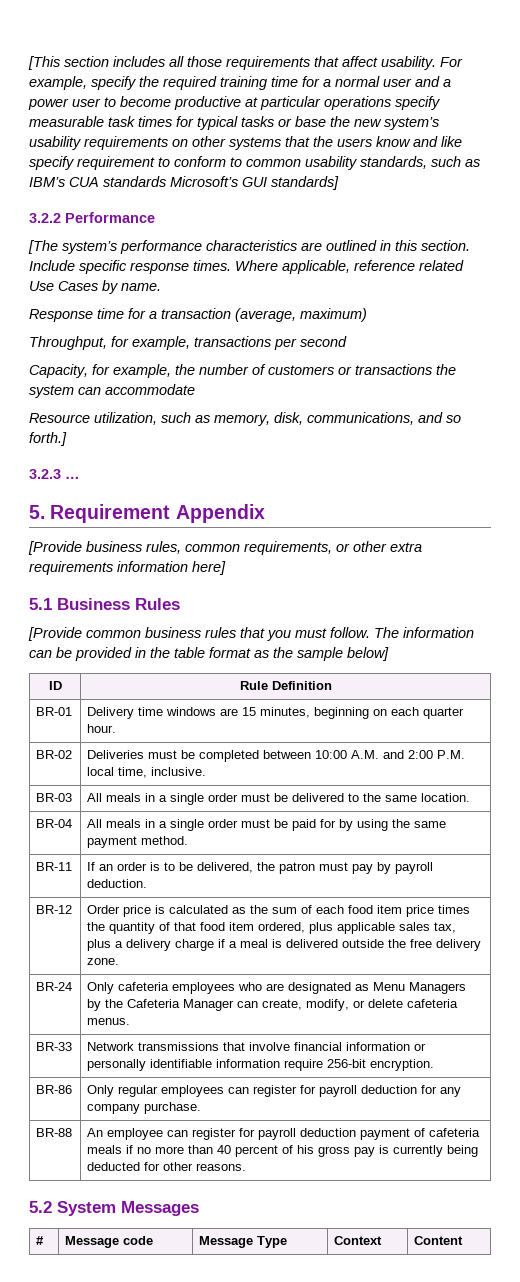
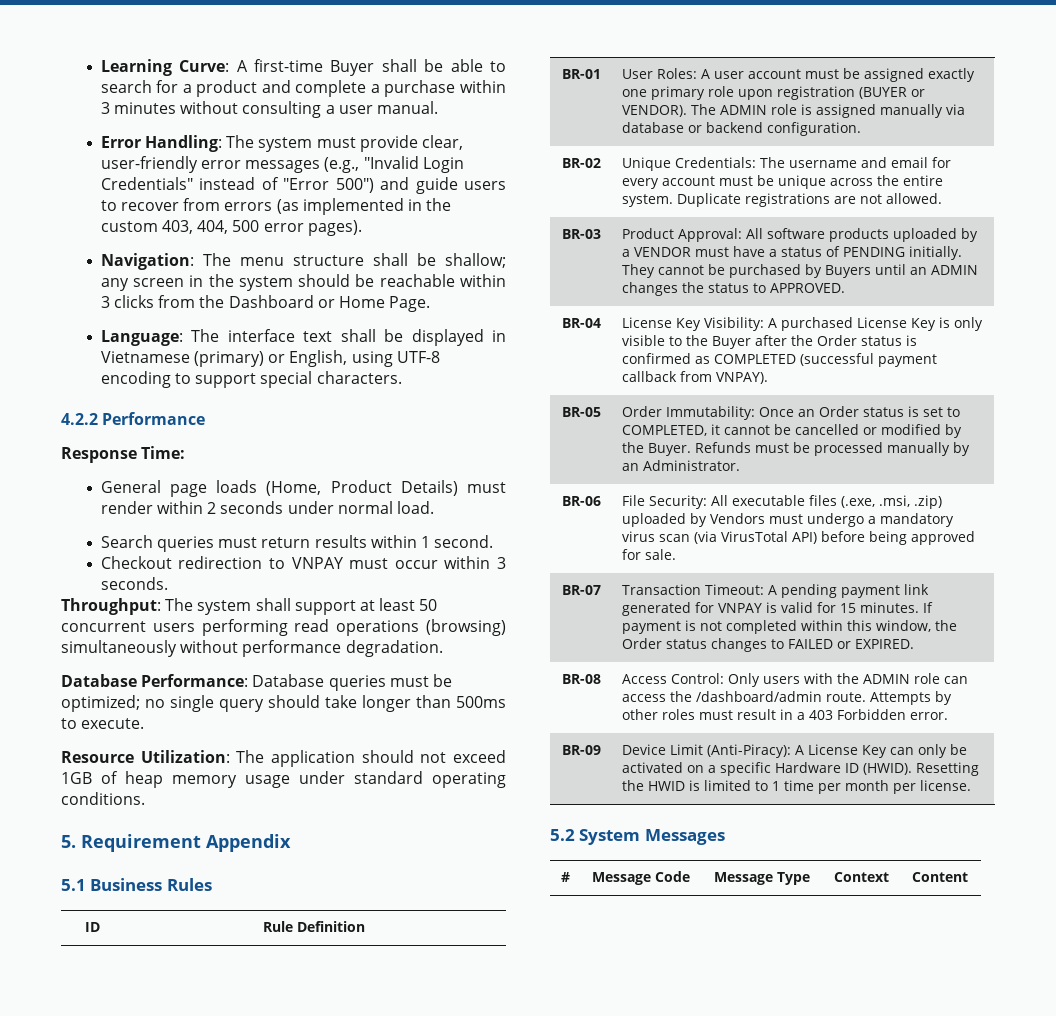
[28,56,463,70] [29,76,451,90] [28,96,440,110] [29,116,439,130] [29,136,462,150] [29,156,480,170] [29,176,339,190] [29,212,155,223] [28,240,470,254] [29,260,464,274] [29,280,161,294] [29,308,367,322] [29,336,347,350] [29,364,456,378] [29,384,195,398] [29,412,461,426] [29,432,67,446] [29,469,80,479] [29,504,265,523] [28,541,422,555] [29,561,226,575] [29,598,180,610] [28,627,474,641] [29,647,389,661] [48,681,62,690] [239,681,332,690] [36,707,73,716] [87,707,465,719] [87,724,117,733] [36,750,73,759] [87,750,466,762] [87,767,207,778] [36,793,73,802] [87,793,471,805] [36,819,73,828] [87,819,447,831] [87,836,189,848] [36,862,73,871] [87,862,434,874] [87,879,148,888] [36,905,73,914] [87,905,471,917] [87,922,457,934] [87,939,482,951] [87,958,120,965] [36,982,73,991] [87,982,467,994] [87,999,459,1011] [87,1018,131,1025] [36,1042,73,1051] [87,1042,427,1051] [87,1059,435,1071] [36,1085,73,1094] [87,1085,462,1097] [87,1102,202,1114] [36,1128,73,1137] [87,1128,481,1140] [87,1145,479,1157] [87,1162,247,1171] [This section includes all those requirements that affect usability. For example, specify the required training time for a normal user and a power user to become productive at particular operations specify measurable task times for typical tasks or base the new system’s usability requirements on other systems that the users know and like specify requirement to conform to common usability standards, such as IBM’s CUA standards Microsoft’s GUI standards] // 3.2.2 Performance // [The system’s performance characteristics are outlined in this section. Include specific response times. Where applicable, reference related Use Cases by name. // Response time for a transaction (average, maximum) // Throughput, for example, transactions per second // Capacity, for example, the number of customers or transactions the system can accommodate // Resource utilization, such as memory, disk, communications, and so forth.] // 3.2.3 … // 5. Requirement Appendix // [Provide business rules, common requirements, or other extra requirements information here] // 5.1 Business Rules // [Provide common business rules that you must follow. The information can be provided in the table format as the sample below] // ID | Rule Definition // BR-01 | Delivery time windows are 15 minutes, beginning on each quarter hour. // BR-02 | Deliveries must be completed between 10:00 A.M. and 2:00 P.M. local time, inclusive. // BR-03 | All meals in a single order must be delivered to the same location. // BR-04 | All meals in a single order must be paid for by using the same payment method. // BR-11 | If an order is to be delivered, the patron must pay by payroll deduction. // BR-12 | Order price is calculated as the sum of each food item price times the quantity of that food item ordered, plus applicable sales tax, plus a delivery charge if a meal is delivered outside the free delivery zone. // BR-24 | Only cafeteria employees who are designated as Menu Managers by the Cafeteria Manager can create, modify, or delete cafeteria menus. // BR-33 | Network transmissions that involve financial information or personally identifiable information require 256-bit encryption. // BR-86 | Only regular employees can register for payroll deduction for any company purchase. // BR-88 | An employee can register for payroll deduction payment of cafeteria meals if no more than 40 percent of his gross pay is currently being deducted for other reasons. -> [100,59,507,76] [100,80,506,97] [100,101,438,118] [100,135,463,152] [100,156,464,173] [100,177,506,194] [100,198,452,215] [100,220,362,236] [100,253,506,270] [100,274,506,291] [100,295,431,312] [100,329,506,346] [100,350,440,367] [100,371,402,388] [61,412,206,425] [61,446,186,463] [100,480,506,497] [100,501,434,514] [100,535,494,552] [100,556,506,569] [100,577,168,590] [61,598,438,615] [61,619,507,636] [61,640,443,657] [61,674,452,691] [61,695,506,712] [61,718,145,729] [61,750,507,767] [61,771,506,788] [61,792,145,805] [61,834,291,852] [61,878,212,891] [84,922,100,932] [263,921,365,932] [561,69,601,79] [621,68,975,82] [621,86,925,100] [621,104,965,118] [621,122,861,136] [561,158,601,168] [621,157,951,171] [621,175,943,189] [621,193,942,207] [561,229,601,239] [621,228,978,242] [621,246,962,260] [621,264,978,278] [621,282,845,296] [561,318,601,328] [621,317,983,331] [621,335,917,349] [621,353,937,367] [621,371,768,384] [561,407,601,417] [621,406,960,420] [621,424,962,438] [621,442,970,456] [621,460,740,471] [561,496,601,506] [621,495,942,509] [621,513,954,527] [621,531,975,545] [621,549,676,560] [561,585,601,595] [621,584,929,598] [621,602,933,616] [621,620,957,634] [621,638,914,652] [561,674,601,684] [621,673,968,687] [621,691,952,705] [621,709,948,720] [561,745,601,755] [621,744,967,758] [621,762,979,776] [621,780,971,794] Learning Curve: A first-time Buyer shall be able to search for a product and complete a purchase within 3 minutes without consulting a user manual. // Error Handling: The system must provide clear, user-friendly error messages (e.g., "Invalid Login Credentials" instead of "Error 500") and guide users to recover from errors (as implemented in the custom 403, 404, 500 error pages). // Navigation: The menu structure shall be shallow; any screen in the system should be reachable within 3 clicks from the Dashboard or Home Page. // Language: The interface text shall be displayed in Vietnamese (primary) or English, using UTF-8 encoding to support special characters. // 4.2.2 Performance // Response Time: // General page loads (Home, Product Details) must render within 2 seconds under normal load. // Search queries must return results within 1 second. // Checkout redirection to VNPAY must occur within 3 seconds. // Throughput: The system shall support at least 50 concurrent users performing read operations (browsing) simultaneously without performance degradation. // Database Performance: Database queries must be optimized; no single query should take longer than 500ms to execute. // Resource Utilization: The application should not exceed 1GB of heap memory usage under standard operating conditions. // 5. Requirement Appendix // 5.1 Business Rules // ID | Rule Definition // BR-01 | User Roles: A user account must be assigned exactly one primary role upon registration (BUYER or VENDOR). The ADMIN role is assigned manually via database or backend configuration. // BR-02 | Unique Credentials: The username and email for every account must be unique across the entire system. Duplicate registrations are not allowed. // BR-03 | Product Approval: All software products uploaded by a VENDOR must have a status of PENDING initially. They cannot be purchased by Buyers until an ADMIN changes the status to APPROVED. // BR-04 | License Key Visibility: A purchased License Key is only visible to the Buyer after the Order status is confirmed as COMPLETED (successful payment callback from VNPAY). // BR-05 | Order Immutability: Once an Order status is set to COMPLETED, it cannot be cancelled or modified by the Buyer. Refunds must be processed manually by an Administrator. // BR-06 | File Security: All executable files (.exe, .msi, .zip) uploaded by Vendors must undergo a mandatory virus scan (via VirusTotal API) before being approved for sale. // BR-07 | Transaction Timeout: A pending payment link generated for VNPAY is valid for 15 minutes. If payment is not completed within this window, the Order status changes to FAILED or EXPIRED. // BR-08 | Access Control: Only users with the ADMIN role can access the /dashboard/admin route. Attempts by other roles must result in a 403 Forbidden error. // BR-09 | Device Limit (Anti-Piracy): A License Key can only be activated on a specific Hardware ID (HWID). Resetting the HWID is limited to 1 time per month per license.
[123,1236,154,1245] code -> [654,871,690,882] Code

